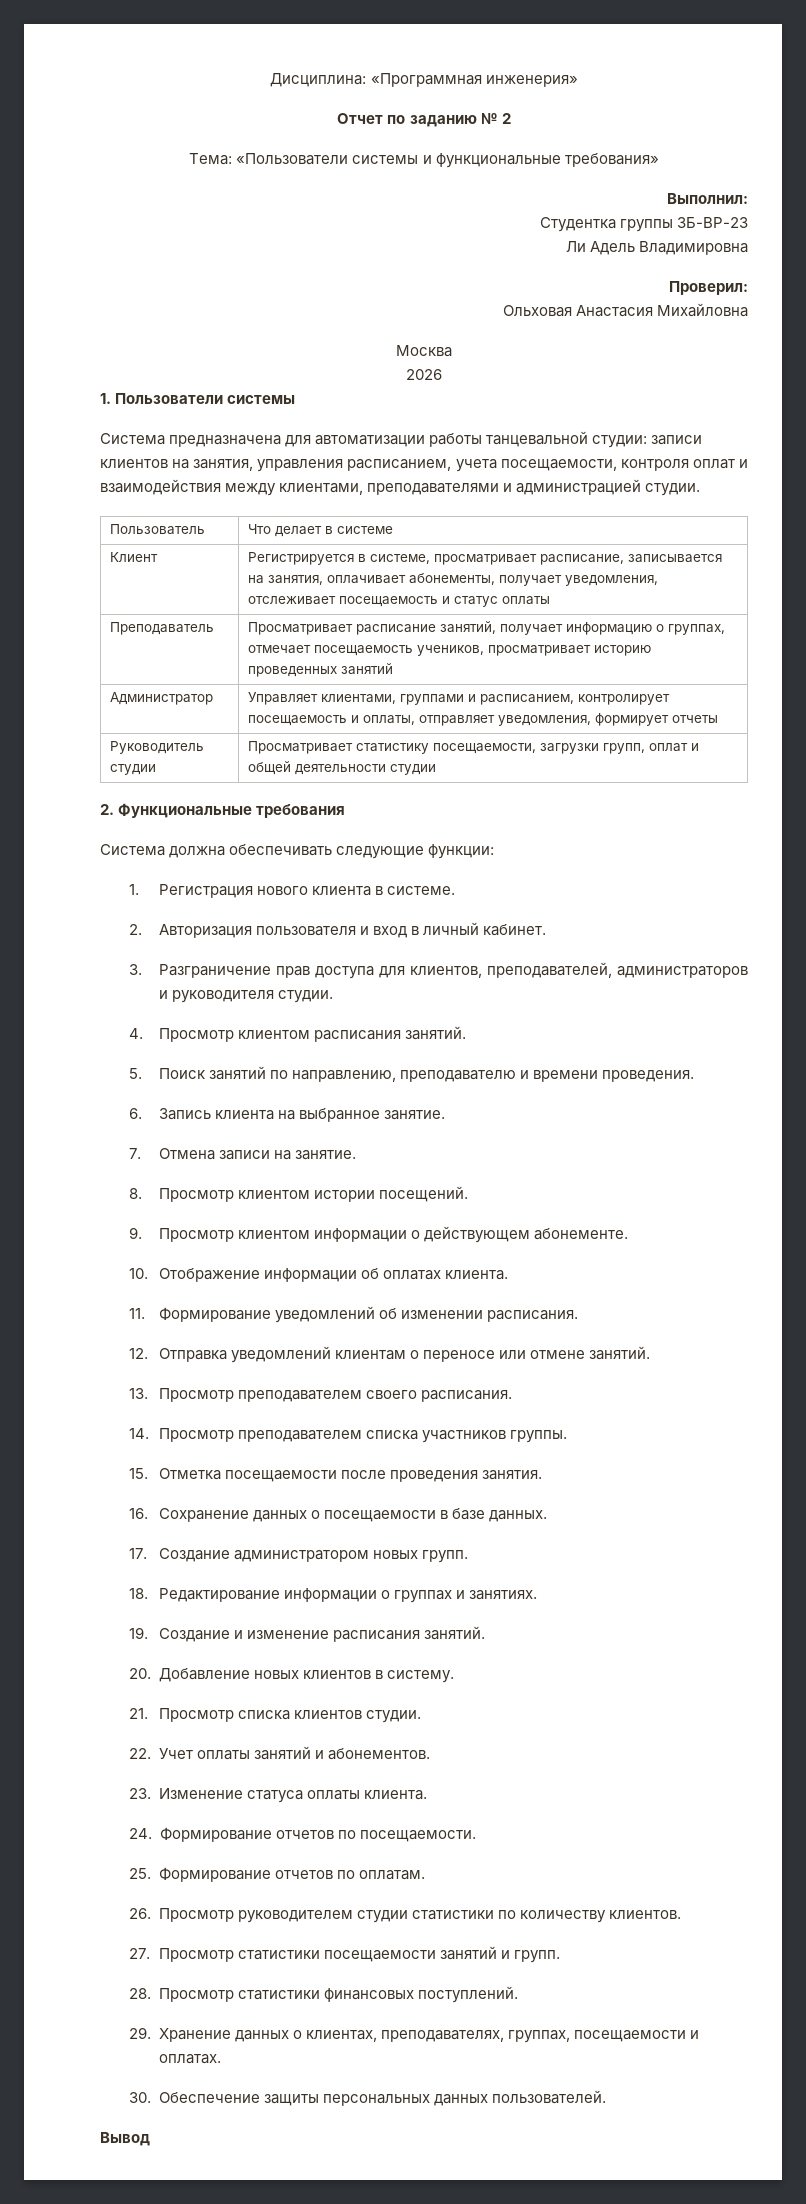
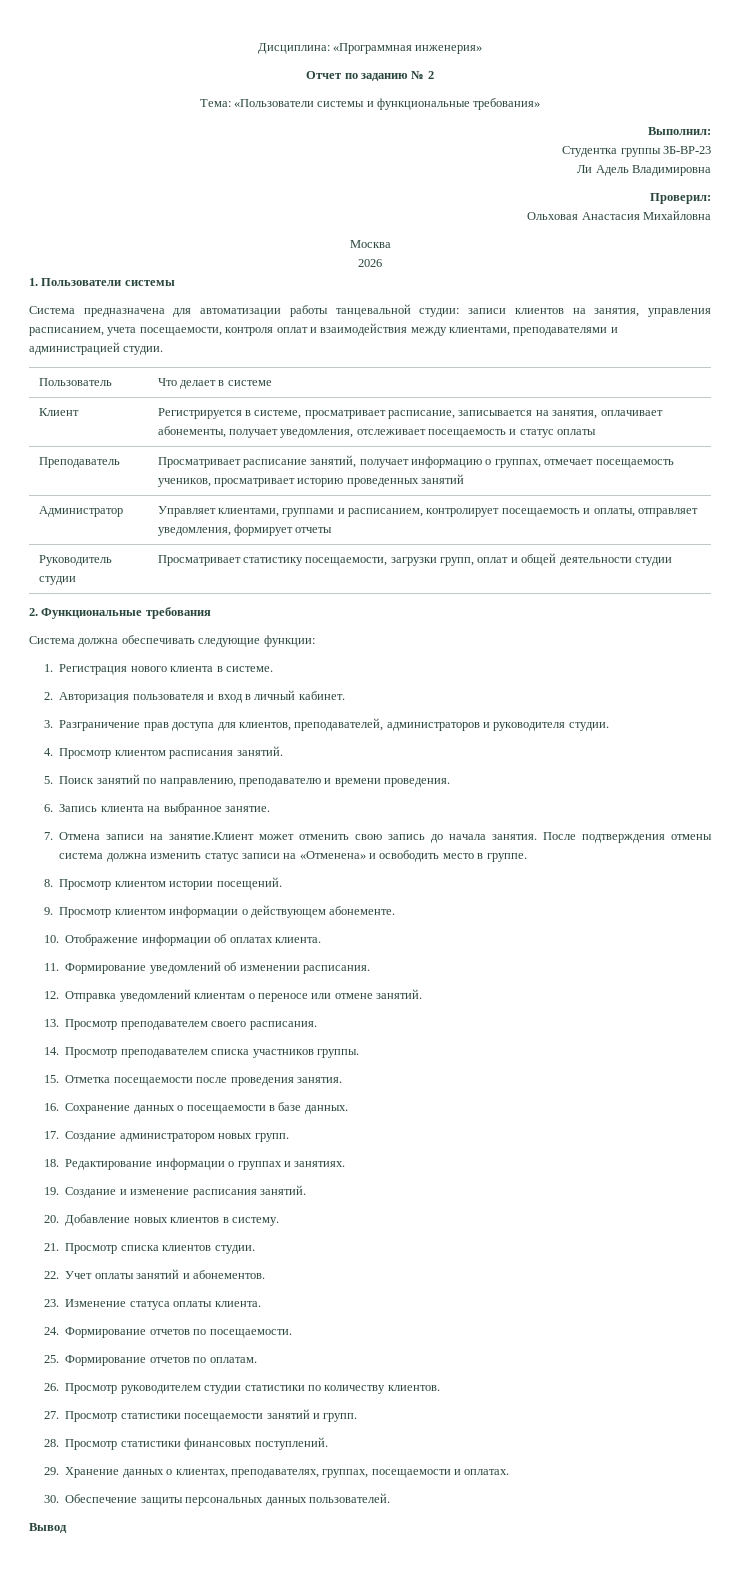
[294,1150,356,1160] занятие. -> [169,832,712,843] [59,850,527,862] занятие.Клиент может отменить свою запись до начала занятия. После подтверждения отмены система должна изменить статус записи на «Отменена» и освободить место в группе.

